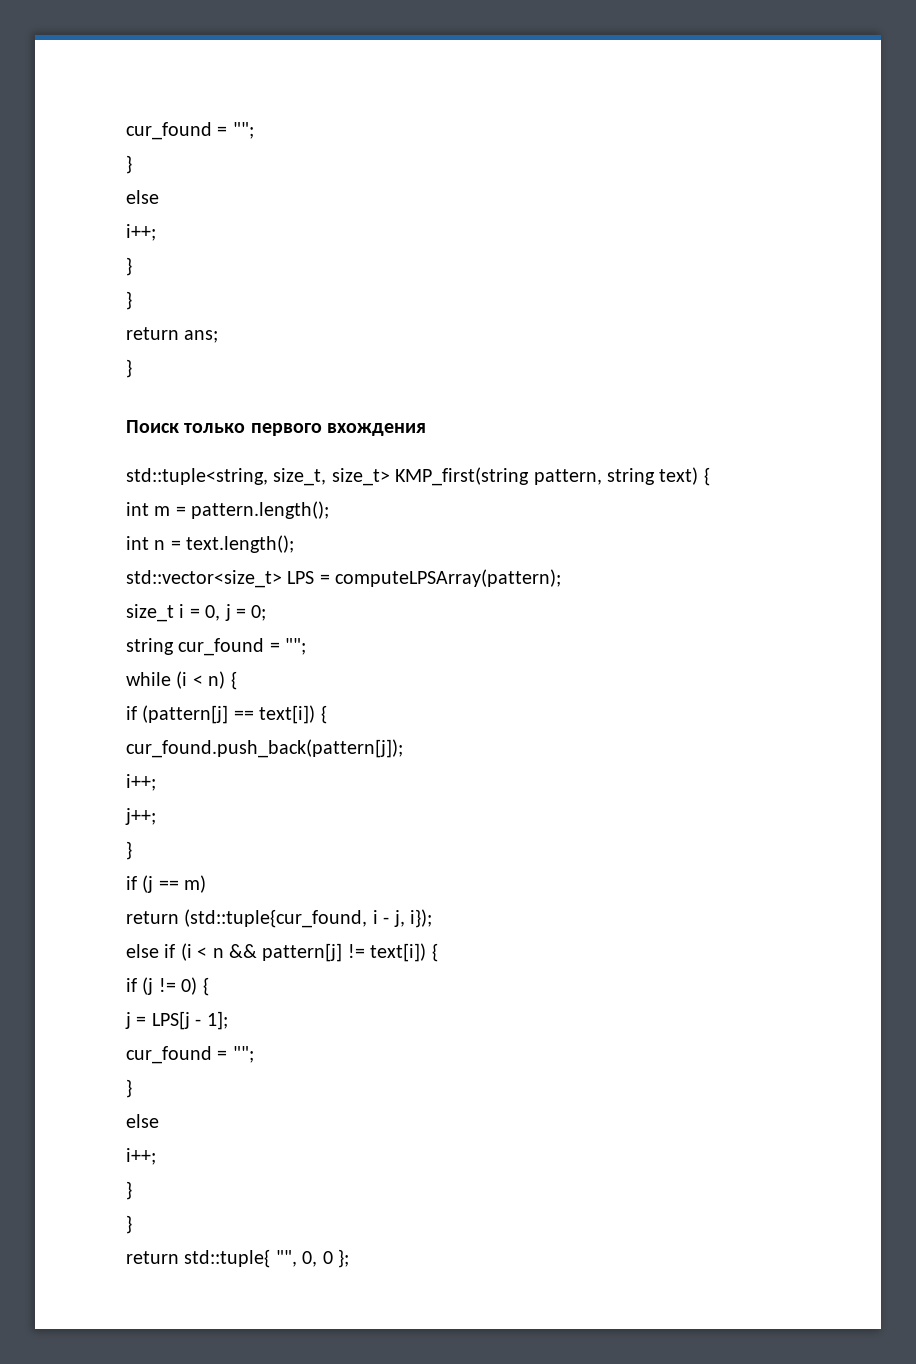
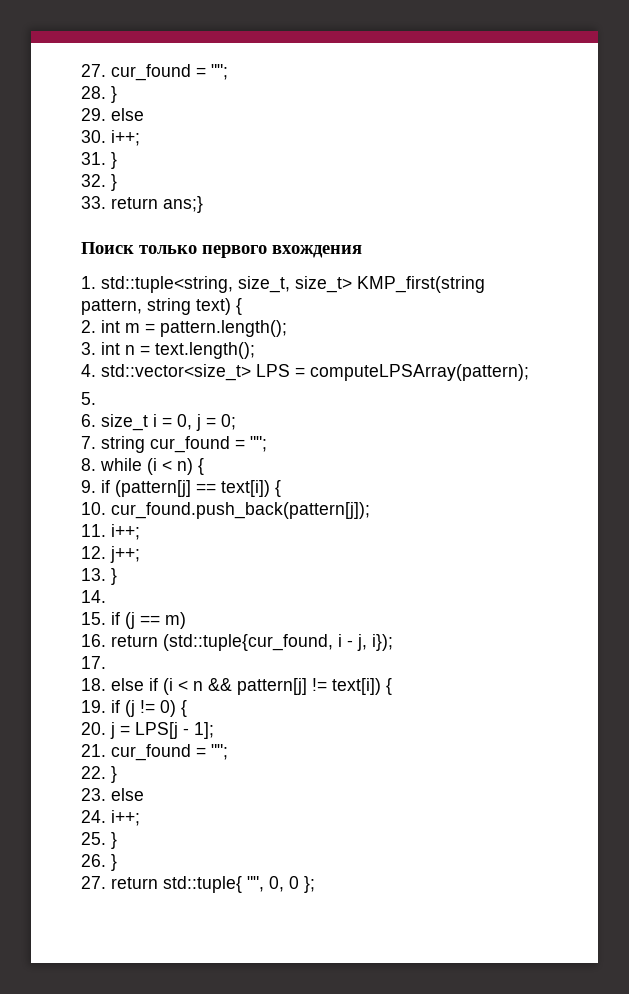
[126,122,254,140] [126,155,132,174] [126,190,159,204] [126,224,156,241] [126,257,132,276] [126,291,132,310] [126,327,219,343] [126,359,132,378] cur_found = ""; // } // else // i++; // } // } // return ans; // } -> [81,64,228,81] [81,86,117,103] [81,108,144,121] [81,130,140,146] [81,152,117,169] [81,174,117,191] [81,196,203,213] 27. cur_found = ""; // 28. } // 29. else // 30. i++; // 31. } // 32. } // 33. return ans;}
(427, 429) none -> [81,276,96,289] 1.
(710, 476) none -> [81,320,96,333] 2.
(330, 510) none -> [81,342,96,355] 3.
(295, 544) none -> [81,364,96,377] 4.
(562, 578) none -> [81,392,96,405] [81,414,96,427] 5. // 6.
(267, 613) none -> [81,436,96,449] 7.
(307, 646) none -> [81,458,96,471] 8.
(237, 680) none -> [81,480,96,493] 9.
(327, 714) none -> [81,502,106,515] 10.
[126,774,156,791] i++; // -> [81,524,140,540] [81,546,106,559] 11. i++; // 12.
[126,841,132,860] } // -> [81,568,117,585] [81,590,106,603] [81,612,106,625] 13. } // 14. // 15.
(207, 884) none -> [81,634,106,647] 16.
(432, 918) none -> [81,656,106,669] [81,678,106,691] 17. // 18.
(438, 952) none -> [81,700,106,713] 19.
(209, 986) none -> [81,722,106,735] 20.
[126,1046,254,1064] [126,1079,132,1098] [126,1114,159,1128] [126,1148,156,1165] [126,1181,132,1200] [126,1215,132,1234] cur_found = ""; // } // else // i++; // } // } // -> [81,744,228,761] [81,766,117,783] [81,788,144,801] [81,810,140,826] [81,832,117,849] [81,854,117,871] [81,876,106,889] 21. cur_found = ""; // 22. } // 23. else // 24. i++; // 25. } // 26. } // 27.

